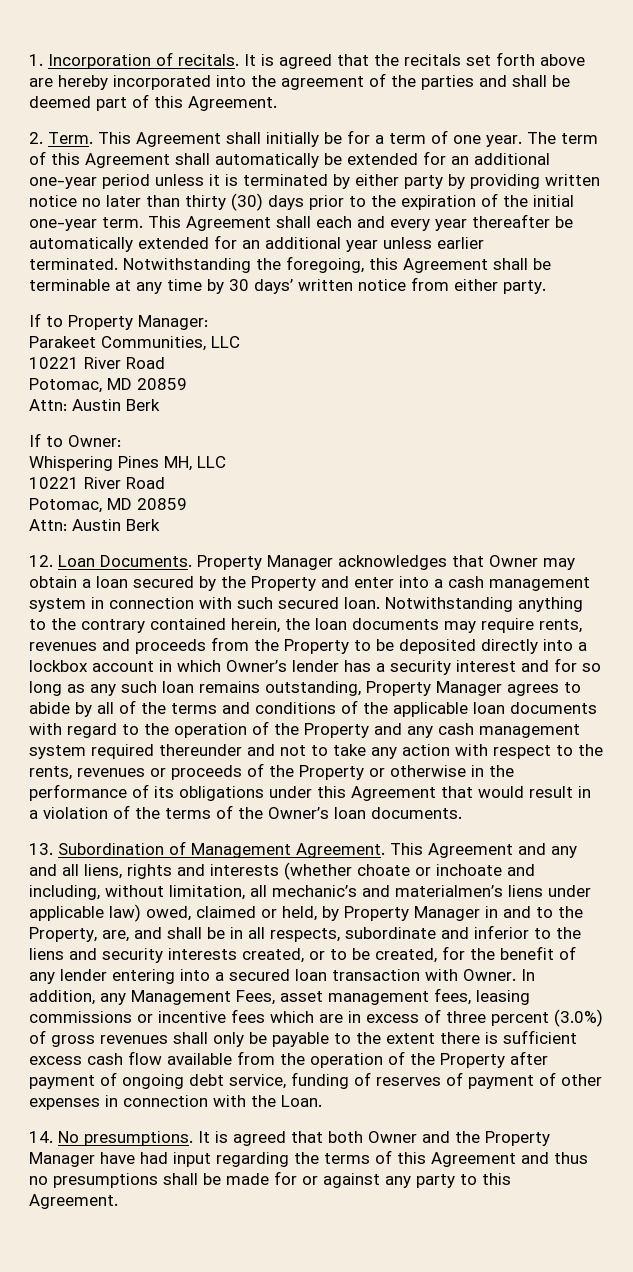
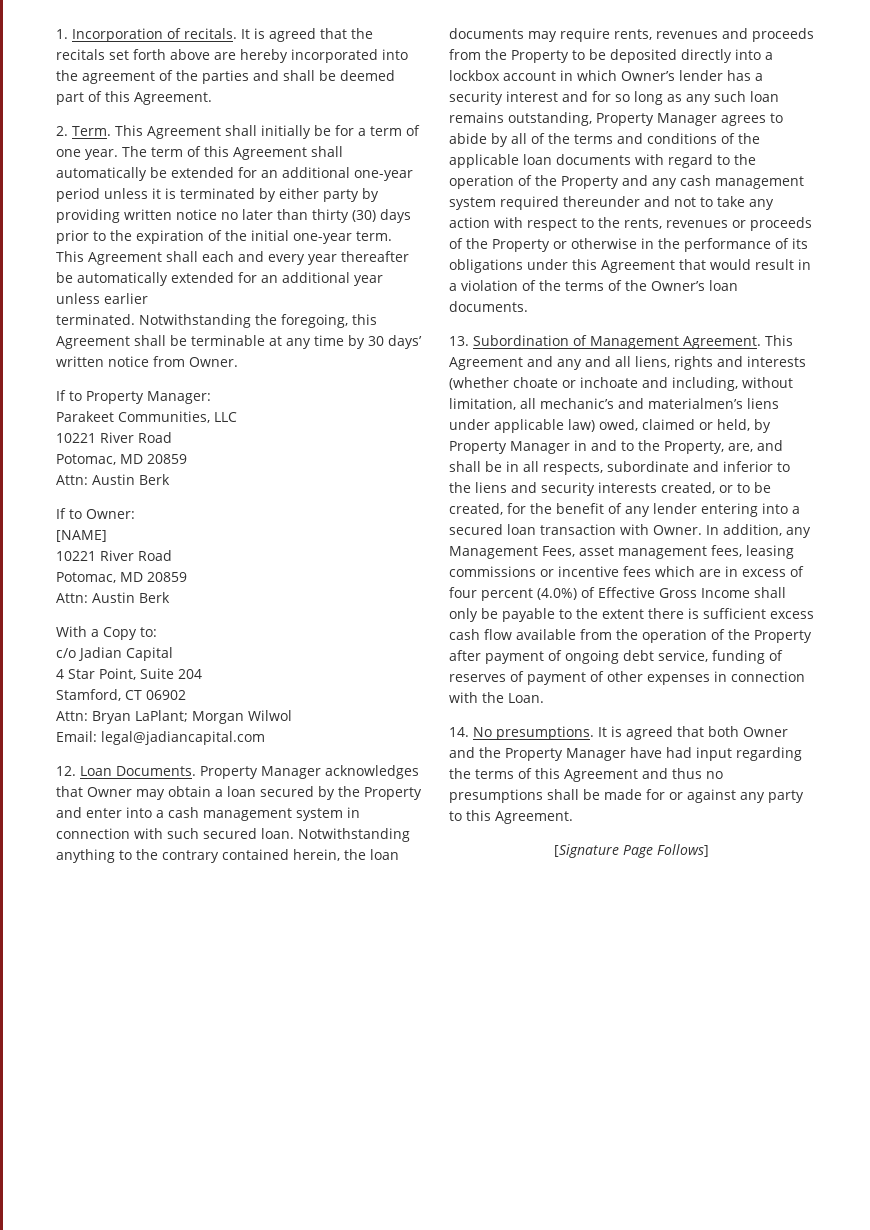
[454,279,546,294] either party. -> [189,357,238,367] Owner.
[29,456,226,471] [29,477,165,489] [29,498,187,513] [29,519,160,531] Whispering Pines MH, LLC // 10221 River Road // Potomac, MD 20859 // Attn: Austin Berk -> [56,530,107,542] [56,550,172,561] [56,572,187,583] [56,592,170,603] [56,626,157,640] [56,647,173,661] [56,668,202,680] [56,689,186,701] [56,710,292,724] [56,731,265,745] [NAME] // 10221 River Road // Potomac, MD 20859 // Attn: Austin Berk // With a Copy to: // c/o Jadian Capital // 4 Star Point, Suite 204 // Stamford, CT 06902 // Attn: Bryan LaPlant; Morgan Wilwol // Email: legal@jadiancapital.com
[446,1009,603,1027] [29,1030,168,1047] three percent (3.0%) of gross revenues -> [449,587,750,601] four percent (4.0%) of Effective Gross Income
(118, 1201) none -> [554,844,709,858] // [Signature Page Follows]

